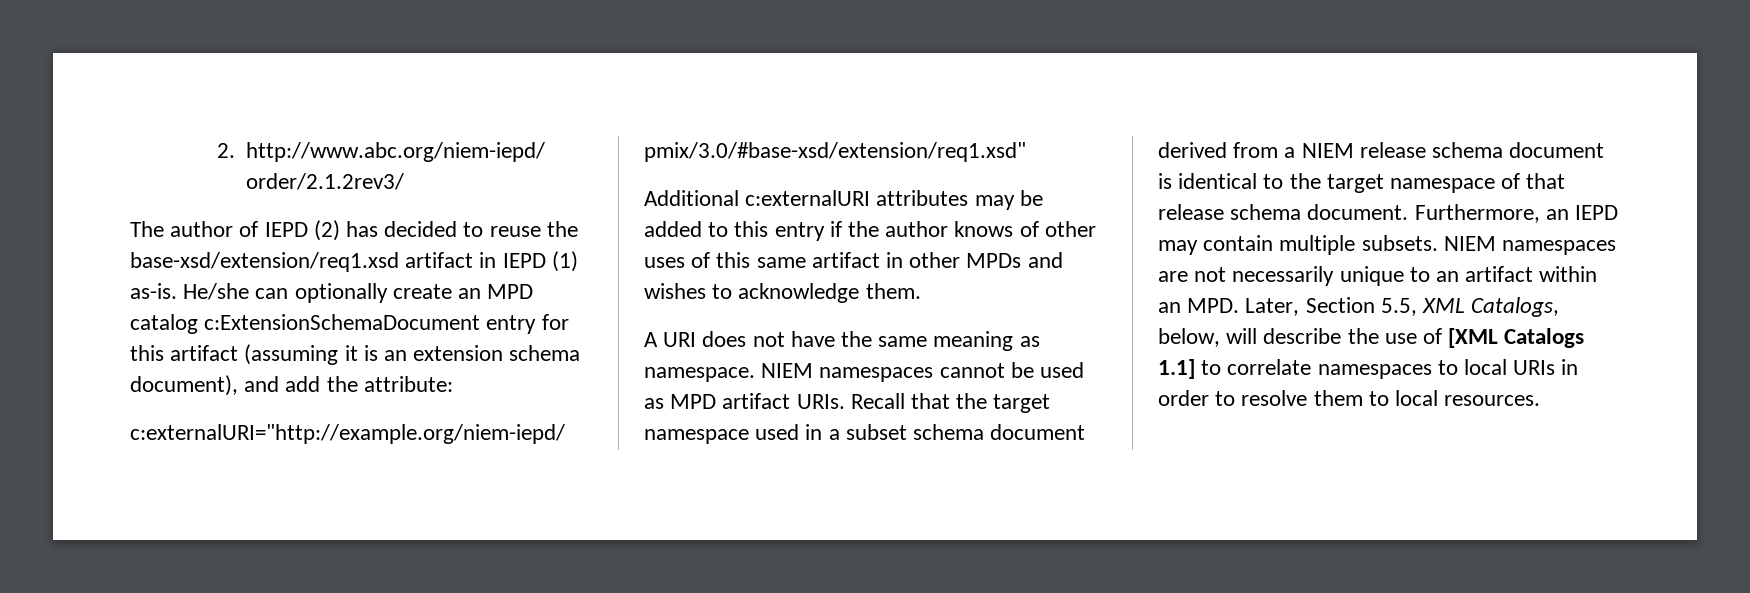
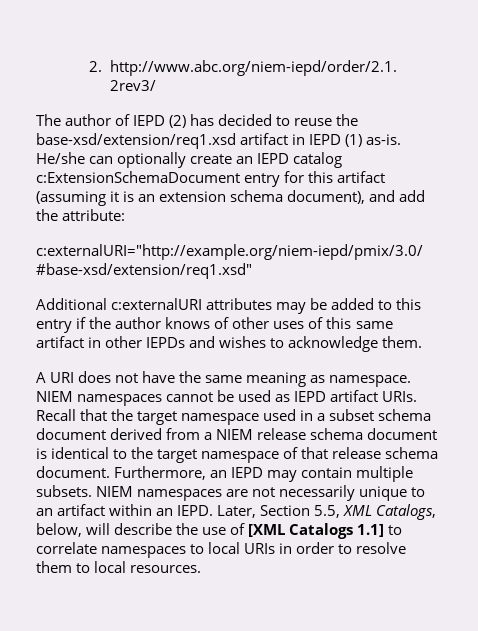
[487,284,534,299] MPD -> [257,153,290,164] IEPD
[966,253,1022,268] MPDs -> [146,337,186,348] IEPDs
[670,394,717,409] MPD -> [294,391,327,402] IEPD
[1187,298,1240,313] MPD. -> [177,505,214,516] IEPD.

